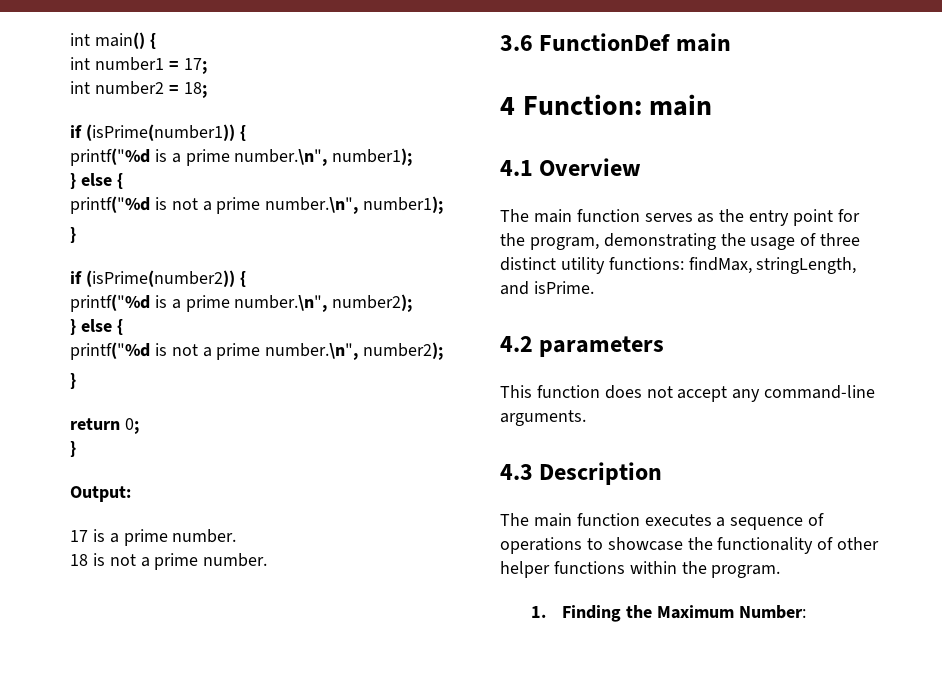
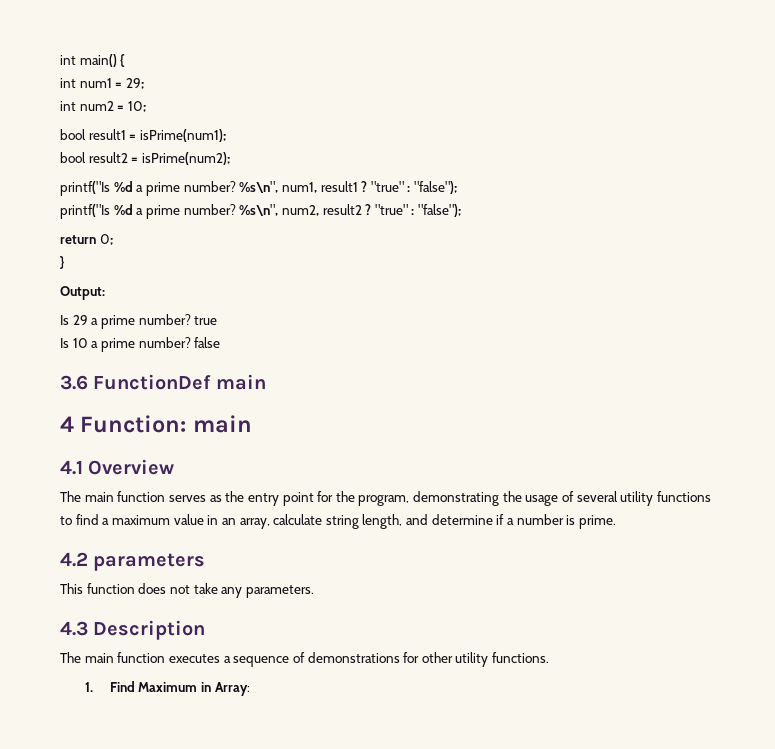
[94,57,207,74] [70,81,207,98] [70,124,246,141] [70,148,413,166] [70,173,123,189] [70,196,444,214] [70,227,76,243] [70,270,246,287] [70,294,413,312] [70,319,123,335] [70,342,444,360] [70,373,76,389] [70,418,139,434] [70,441,76,457] [70,486,131,502] [70,529,237,546] [70,553,268,570] number1 = 17; // int number2 = 18; // if (isPrime(number1)) { // printf("%d is a prime number.\n", number1); // } else { // printf("%d is not a prime number.\n", number1); // } // if (isPrime(number2)) { // printf("%d is a prime number.\n", number2); // } else { // printf("%d is not a prime number.\n", number2); // } // return 0; // } // Output: // 17 is a prime number. // 18 is not a prime number. -> [79,78,144,89] [60,101,146,112] [60,129,226,142] [60,152,230,165] [60,181,458,196] [60,204,462,219] [60,234,113,245] [60,256,65,269] [60,286,105,300] [60,314,218,329] [60,337,221,352] num1 = 29; // int num2 = 10; // bool result1 = isPrime(num1); // bool result2 = isPrime(num2); // printf("Is %d a prime number? %s\n", num1, result1 ? "true" : "false"); // printf("Is %d a prime number? %s\n", num2, result2 ? "true" : "false"); // return 0; // } // Output: // Is 29 a prime number? true // Is 10 a prime number? false
[820,233,861,246] [500,257,857,274] [500,281,594,295] three distinct utility functions: findMax, stringLength, and isPrime. -> [576,491,711,506] [60,514,616,529] several utility functions to find a maximum value in an array, calculate string length, and determine if a number is prime.
[677,385,876,402] [500,410,586,426] accept any command-line arguments. -> [193,583,314,598] take any parameters.
[500,537,880,554] [500,561,781,578] [531,605,806,622] operations to showcase the functionality of other helper functions within the program. // 1. Finding the Maximum Number: -> [307,652,550,667] [84,681,250,696] demonstrations for other utility functions. // 1. Find Maximum in Array:

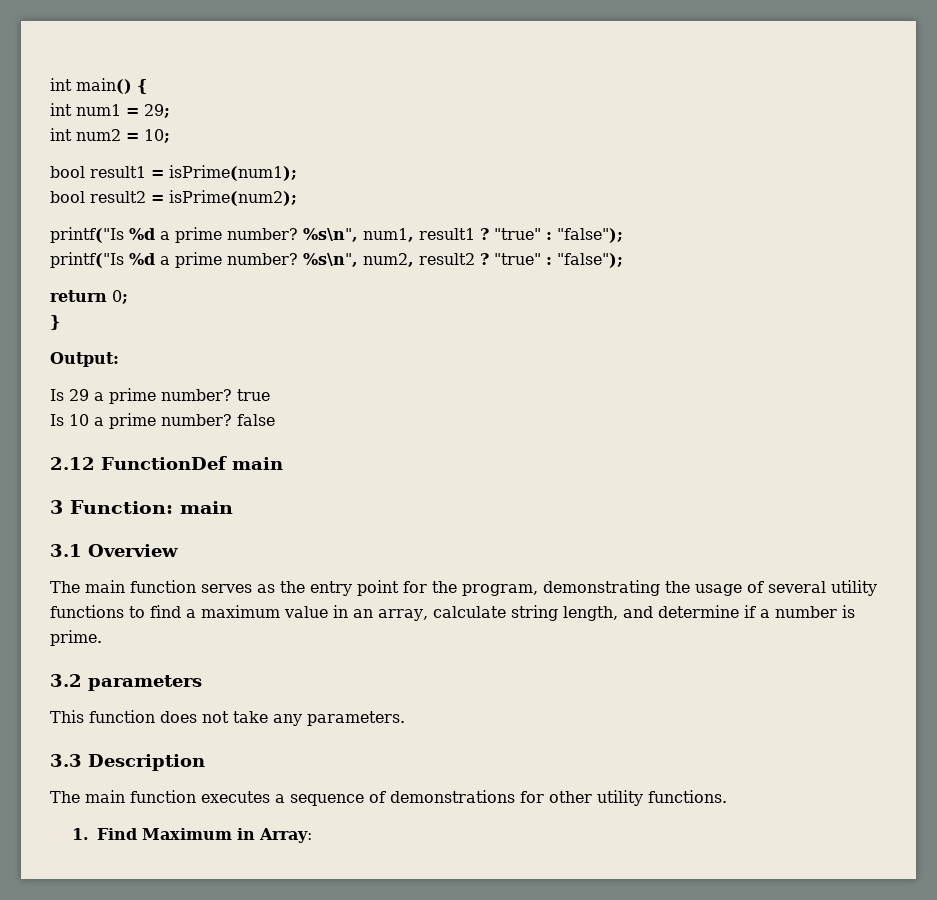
[60,375,88,390] 3.6 -> [50,457,95,470] 2.12
[60,416,74,432] 4 -> [50,500,63,514] 3
[60,460,83,475] 4.1 -> [50,544,82,557] 3.1
[60,552,88,567] 4.2 -> [50,674,82,687] 3.2
[60,621,88,636] 4.3 -> [50,754,82,767] 3.3

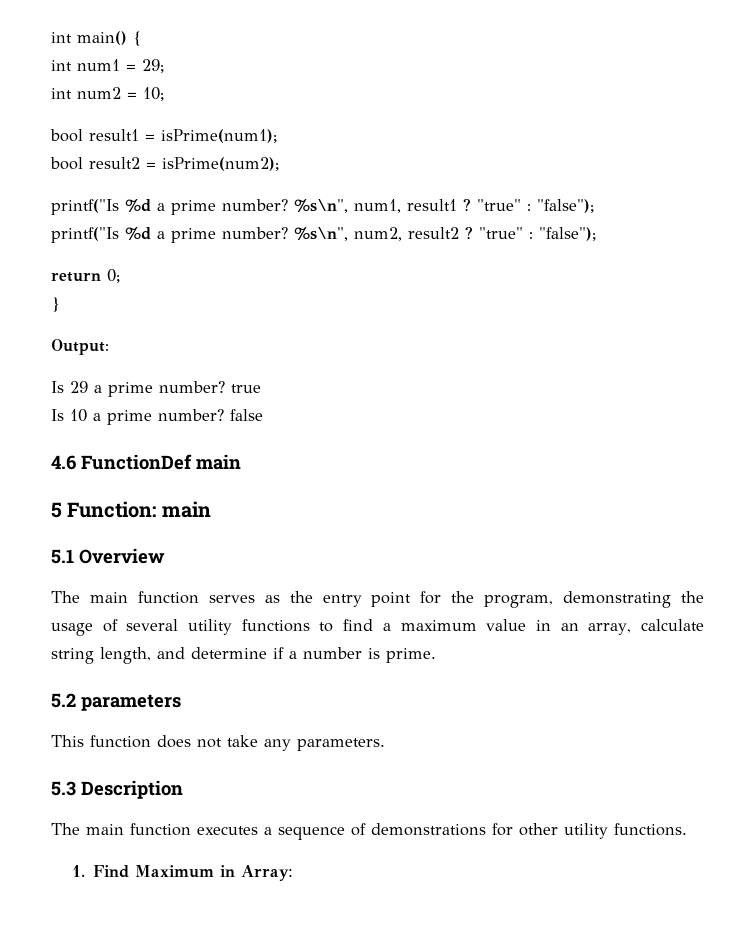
[50,457,95,470] 2.12 -> [51,455,76,470] 4.6
[50,500,63,514] 3 -> [51,502,62,518] 5
[50,544,82,557] 3.1 -> [51,549,74,564] 5.1
[50,674,82,687] 3.2 -> [51,693,76,708] 5.2
[50,754,82,767] 3.3 -> [51,781,76,796] 5.3

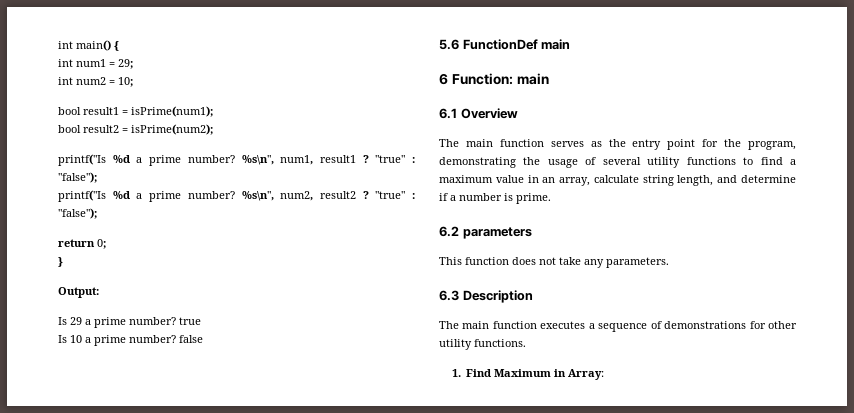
[51,455,76,470] 4.6 -> [439,39,459,50] 5.6
[51,502,62,518] 5 -> [439,73,448,85] 6
[51,549,74,564] 5.1 -> [439,108,457,119] 6.1
[51,693,76,708] 5.2 -> [439,226,459,237] 6.2
[51,781,76,796] 5.3 -> [439,290,459,301] 6.3

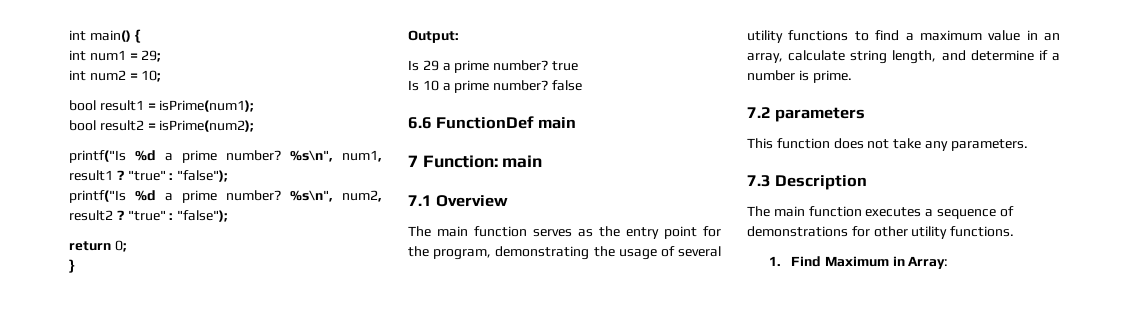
[439,39,459,50] 5.6 -> [408,117,432,129] 6.6
[439,73,448,85] 6 -> [408,155,418,167] 7
[439,108,457,119] 6.1 -> [408,195,432,206] 7.1
[439,226,459,237] 6.2 -> [747,107,771,118] 7.2
[439,290,459,301] 6.3 -> [747,175,771,187] 7.3

